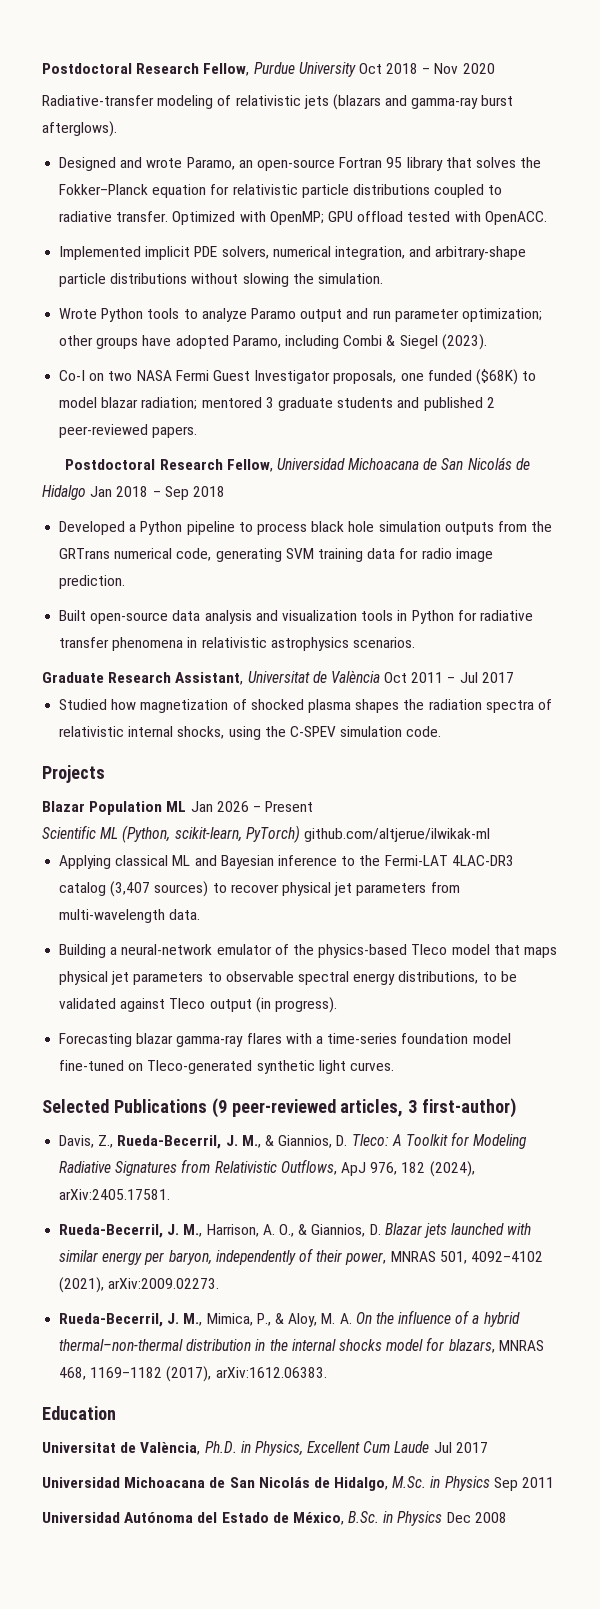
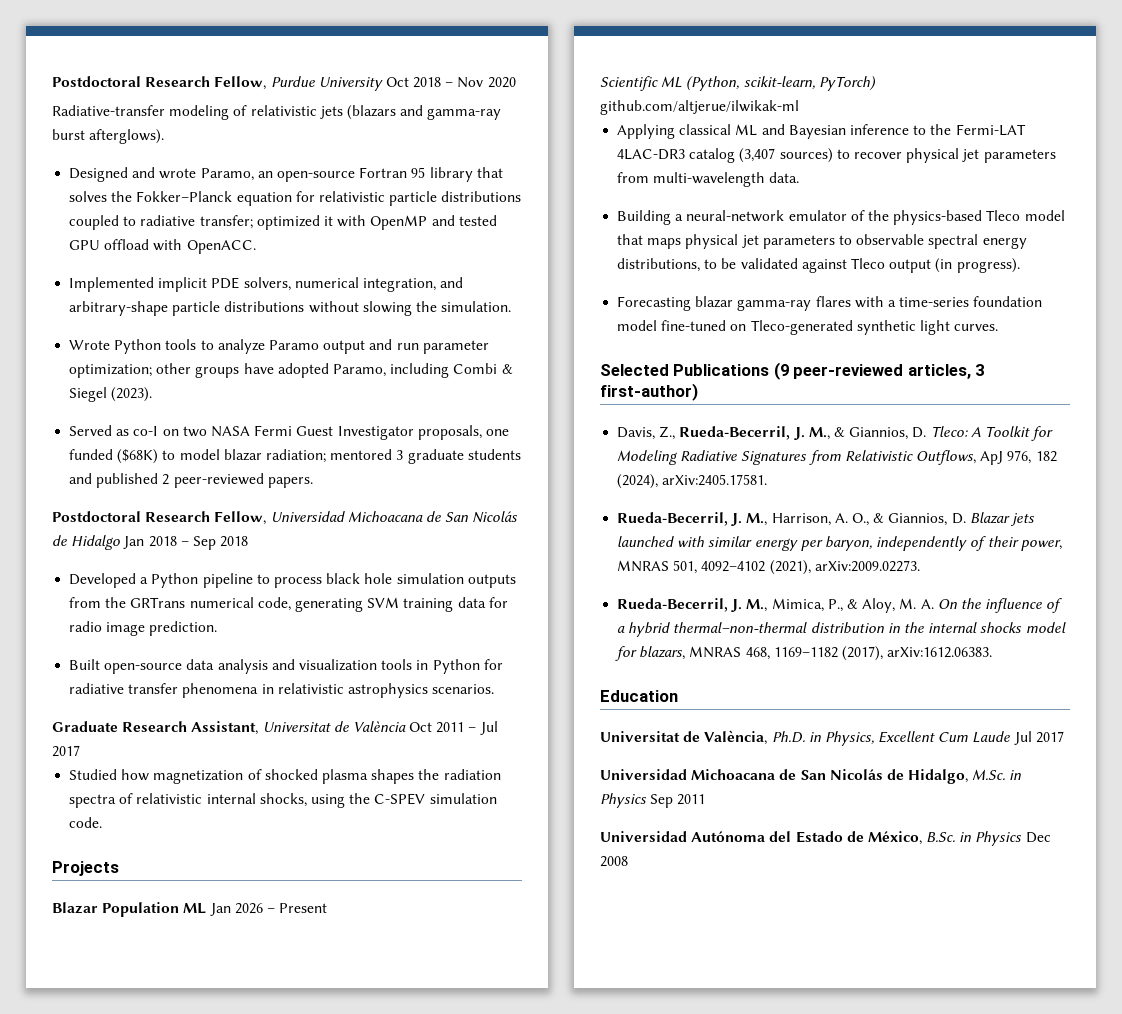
[116,211,324,225] transfer. Optimized with OpenMP; -> [199,215,497,230] transfer; optimized it with OpenMP and tested
[407,211,451,222] tested -> (150, 244) none
[59,370,86,381] Co-I -> [69,425,159,436] Served as co-I

